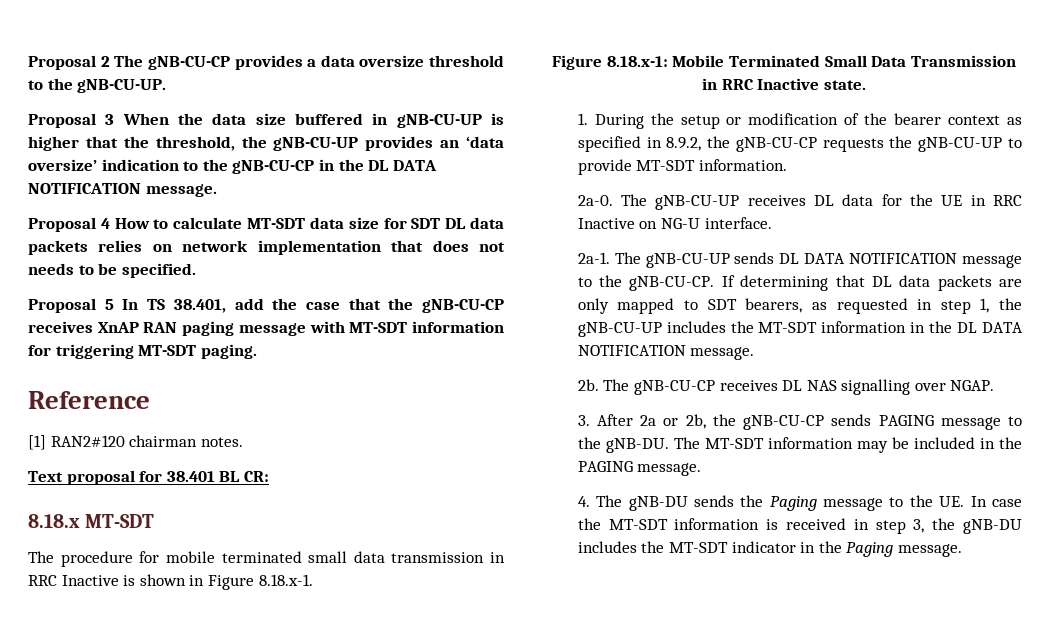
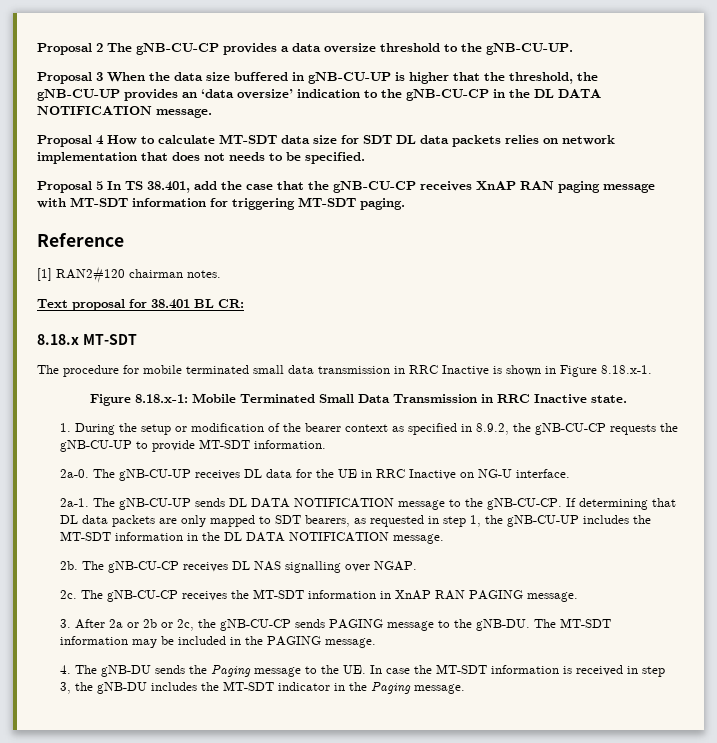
(995, 385) none -> [60,589,579,602] // 2c. The gNB-CU-CP receives the MT-SDT information in XnAP RAN PAGING message.
[685,414,706,429] 2b, -> [143,619,195,631] 2b or 2c,

